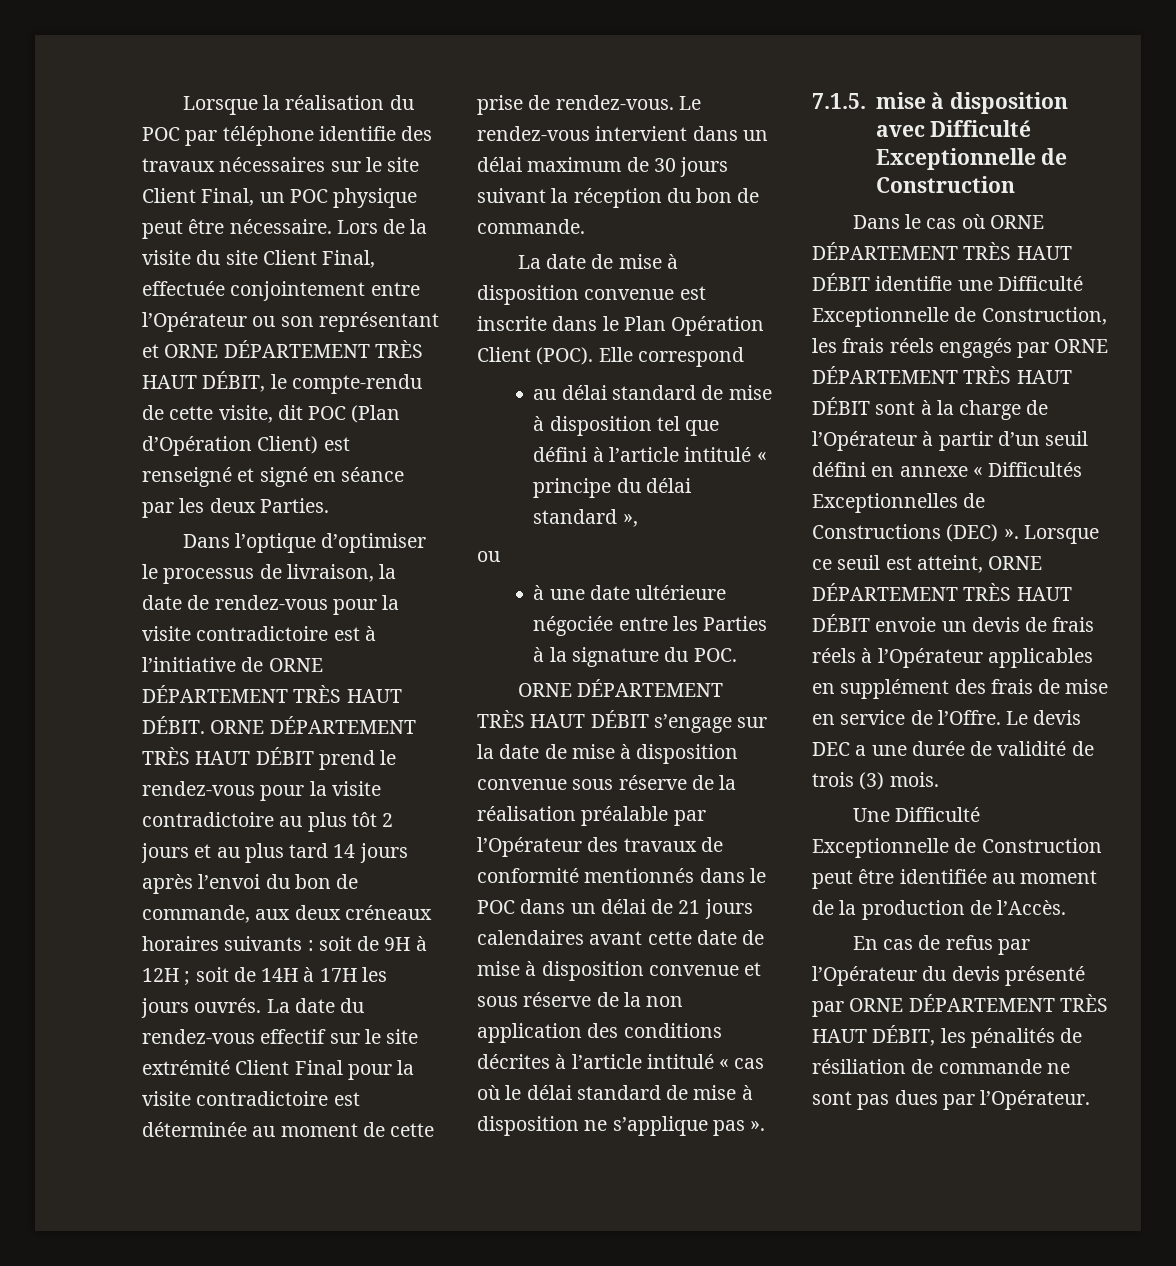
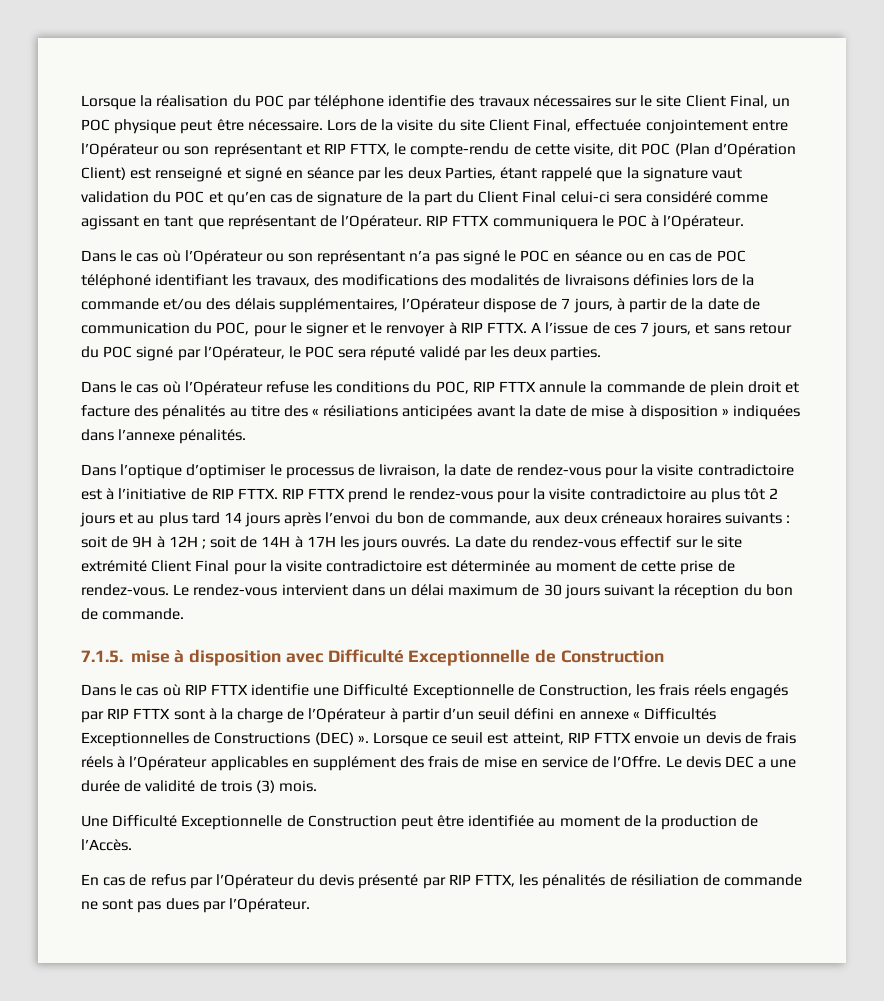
[164,340,423,358] [142,371,266,392] ORNE DÉPARTEMENT TRÈS HAUT DÉBIT, -> [323,143,391,156] RIP FTTX,
[259,498,329,513] Parties. -> [444,167,742,182] [81,191,769,206] [81,215,745,230] [81,250,746,265] [81,274,755,289] [81,298,760,313] [81,322,792,337] [81,346,602,361] [81,381,800,396] [81,405,801,420] [81,429,247,444] Parties, étant rappelé que la signature vaut validation du POC et qu’en cas de signature de la part du Client Final celui-ci sera considéré comme agissant en tant que représentant de l’Opérateur. RIP FTTX communiquera le POC à l’Opérateur. // Dans le cas où l’Opérateur ou son représentant n’a pas signé le POC en séance ou en cas de POC téléphoné identifiant les travaux, des modifications des modalités de livraisons définies lors de la commande et/ou des délais supplémentaires, l’Opérateur dispose de 7 jours, à partir de la date de communication du POC, pour le signer et le renvoyer à RIP FTTX. A l’issue de ces 7 jours, et sans retour du POC signé par l’Opérateur, le POC sera réputé validé par les deux parties. // Dans le cas où l’Opérateur refuse les conditions du POC, RIP FTTX annule la commande de plein droit et facture des pénalités au titre des « résiliations anticipées avant la date de mise à disposition » indiquées dans l’annexe pénalités.
[268,658,323,672] [142,685,402,703] [142,716,416,734] [142,747,314,765] ORNE DÉPARTEMENT TRÈS HAUT DÉBIT. ORNE DÉPARTEMENT TRÈS HAUT DÉBIT -> [211,488,346,499] RIP FTTX. RIP FTTX
[517,254,678,269] [477,285,706,305] [477,316,765,336] [477,347,744,367] [533,385,772,400] [533,416,720,436] [533,447,767,462] [533,478,691,498] [533,509,638,527] [477,551,500,562] [533,585,727,600] [533,616,768,636] [533,647,737,667] [517,679,724,697] [477,710,768,733] [477,744,739,764] [477,775,737,790] [477,806,706,826] [477,837,723,857] [477,868,766,883] [477,899,753,919] [477,930,765,945] [477,961,762,981] [477,992,684,1007] [477,1023,722,1043] [477,1054,765,1069] [477,1085,753,1100] [477,1116,766,1136] // La date de mise à disposition convenue est inscrite dans le Plan Opération Client (POC). Elle correspond // au délai standard de mise à disposition tel que défini à l’article intitulé « principe du délai standard », // ou // à une date ultérieure négociée entre les Parties à la signature du POC. // ORNE DÉPARTEMENT TRÈS HAUT DÉBIT s’engage sur la date de mise à disposition convenue sous réserve de la réalisation préalable par l’Opérateur des travaux de conformité mentionnés dans le POC dans un délai de 21 jours calendaires avant cette date de mise à disposition convenue et sous réserve de la non application des conditions décrites à l’article intitulé « cas où le délai standard de mise à disposition ne s’applique pas ». -> (185, 614) none
[989,215,1044,229] [812,242,1072,260] [812,273,870,291] ORNE DÉPARTEMENT TRÈS HAUT DÉBIT -> [184,684,248,695] RIP FTTX
[1054,339,1109,353] [812,366,1072,384] [812,397,870,415] ORNE DÉPARTEMENT TRÈS HAUT DÉBIT -> [107,708,171,719] RIP FTTX
[988,556,1043,570] [812,583,1072,601] [812,614,870,632] ORNE DÉPARTEMENT TRÈS HAUT DÉBIT -> [567,732,632,743] RIP FTTX
[849,994,1108,1012] [812,1025,936,1046] ORNE DÉPARTEMENT TRÈS HAUT DÉBIT, -> [448,874,516,887] RIP FTTX,

